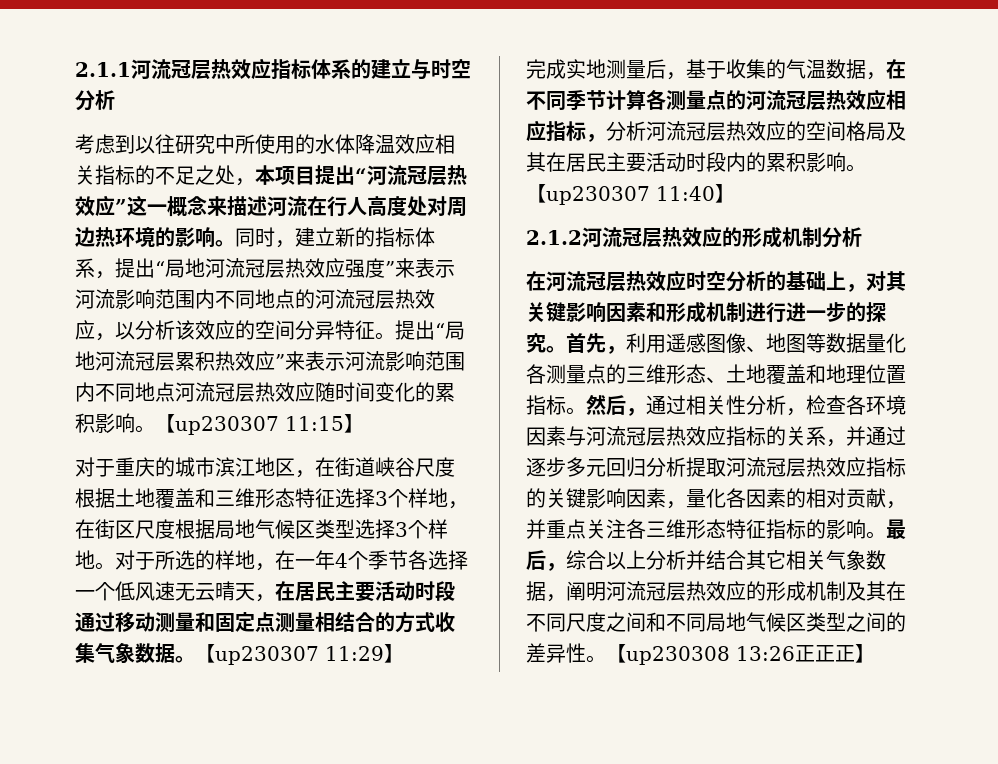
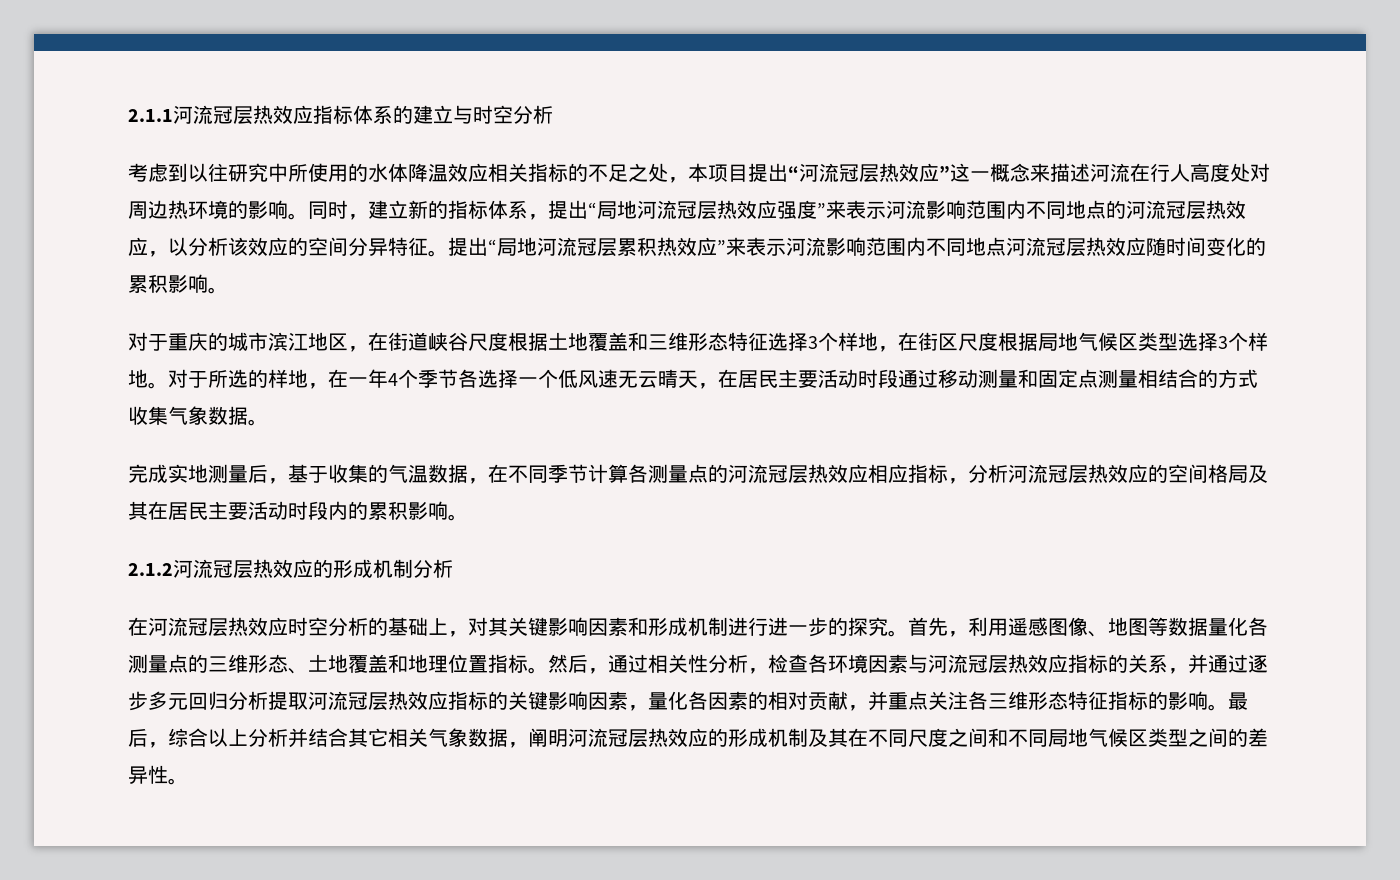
[155,414,364,435] 【up230307 11:15】 -> (228, 290) none
[195,644,404,665] 【up230307 11:29】 -> (268, 422) none
[526,184,735,205] 【up230307 11:40】 -> (468, 517) none
[606,644,875,665] 【up230308 13:26正正正】 -> (188, 781) none

